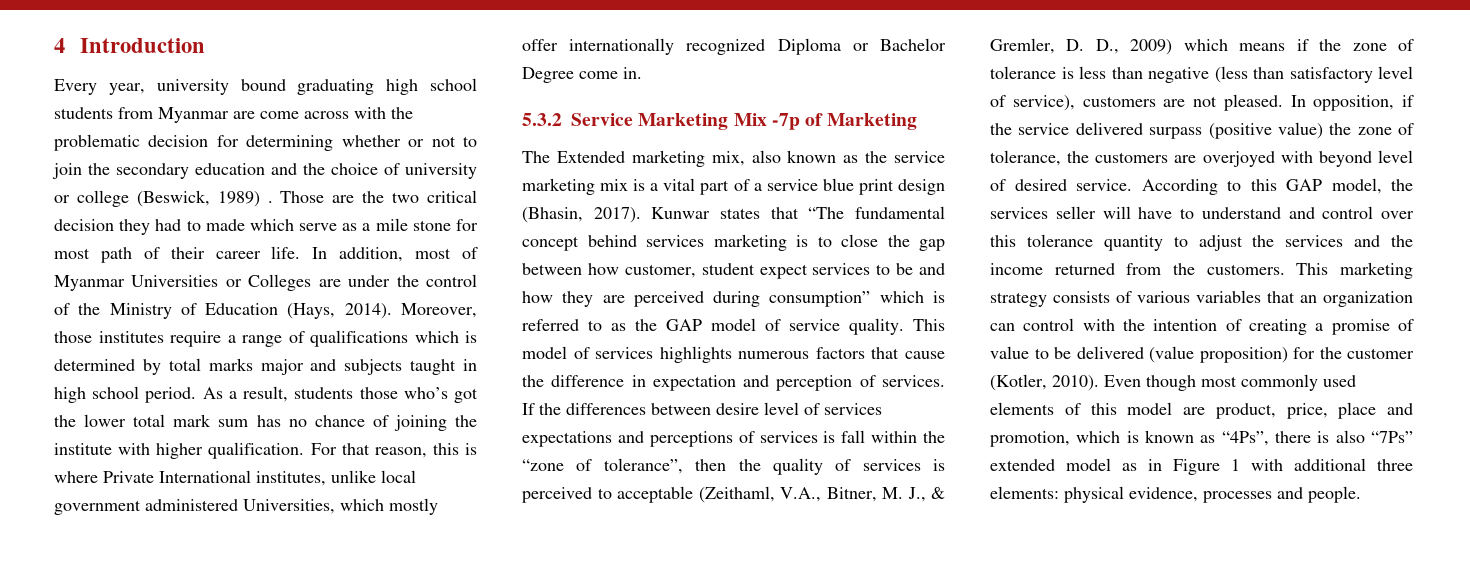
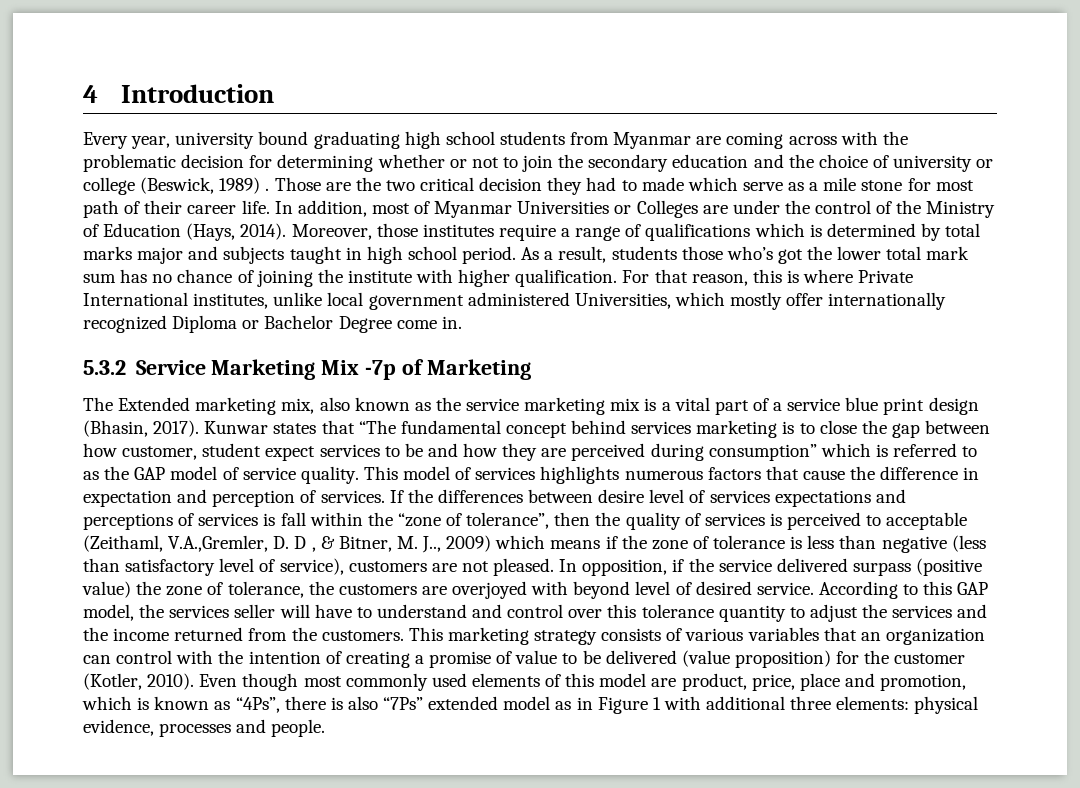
[260,111,299,119] come -> [726,132,784,149] coming
[780,487,945,502] [990,38,1119,54] V.A., Bitner, M. J., & Gremler, D. D., -> [168,535,442,553] V.A.,Gremler, D. D , & Bitner, M. J..,

